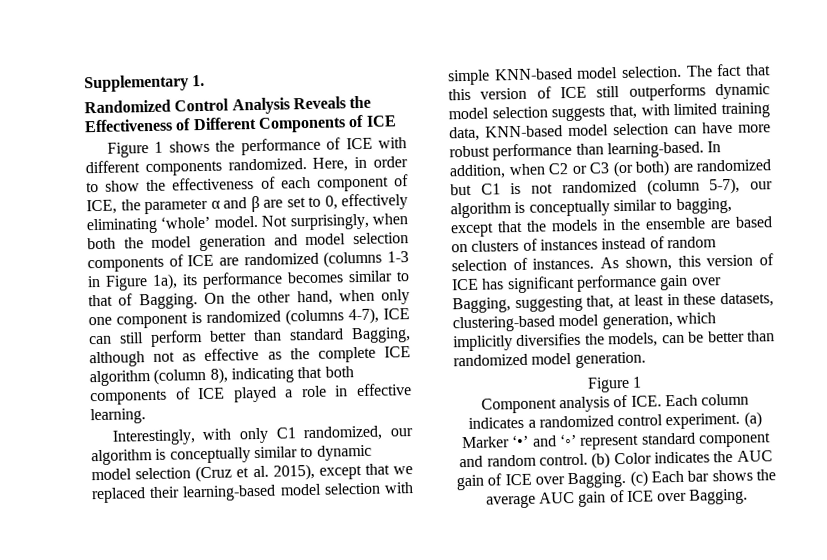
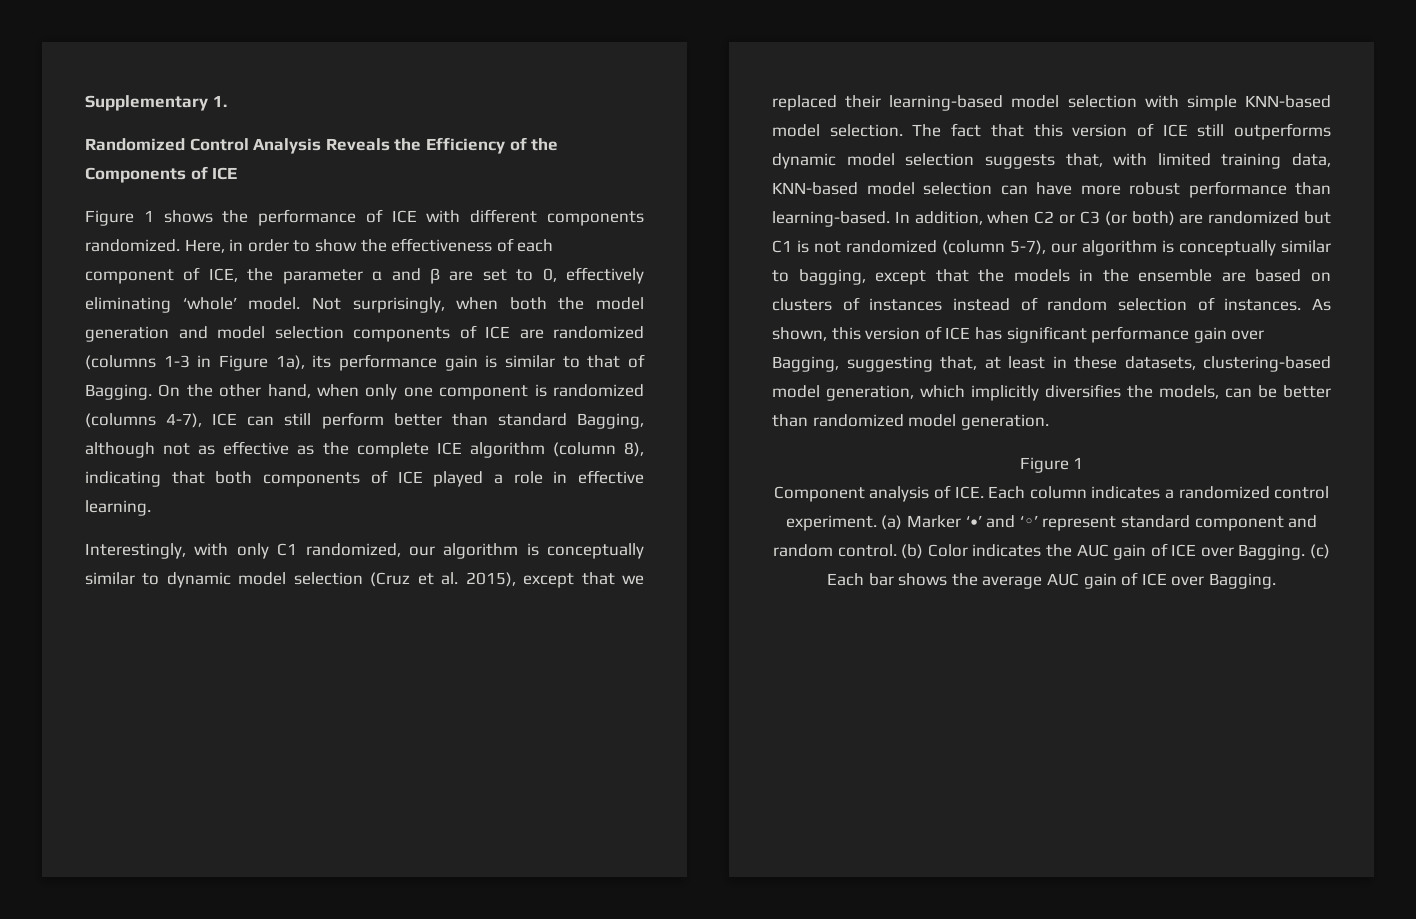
[84,116,257,133] Effectiveness of Different -> [425,137,559,154] Efficiency of the
[287,271,344,284] becomes -> [444,355,498,371] gain is

